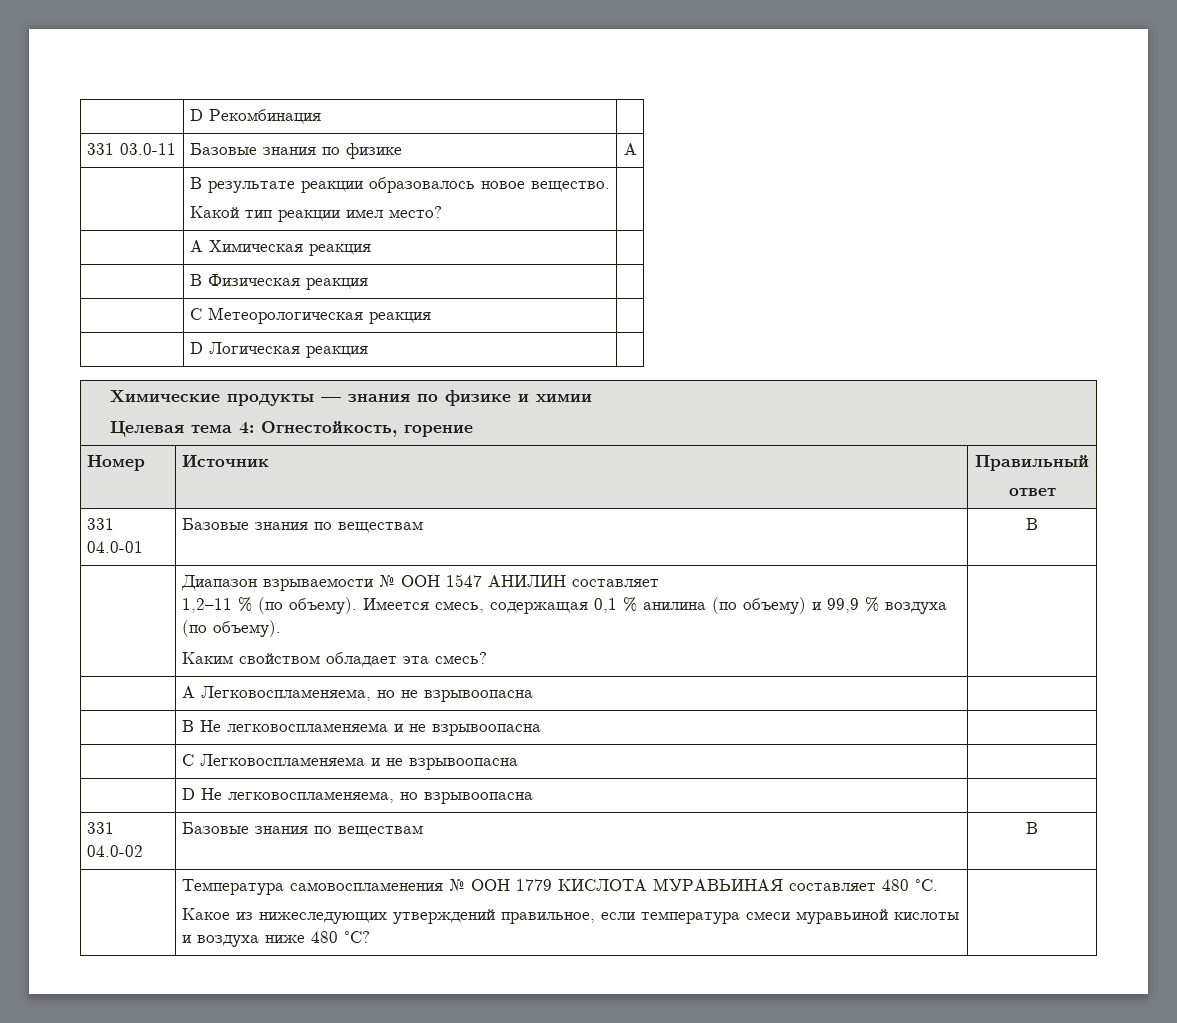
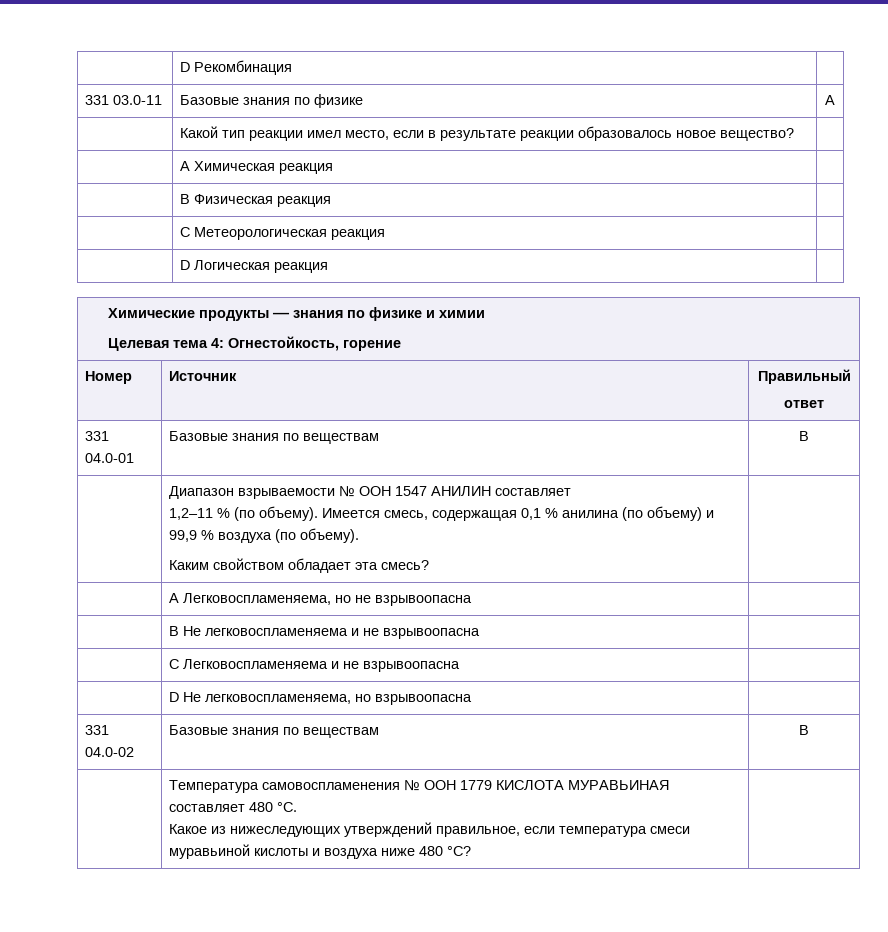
[189,177,610,193] [189,206,442,222] В результате реакции образовалось новое вещество. // Какой тип реакции имел место? -> [180,126,795,141] Какой тип реакции имел место, если в результате реакции образовалось новое вещество?

